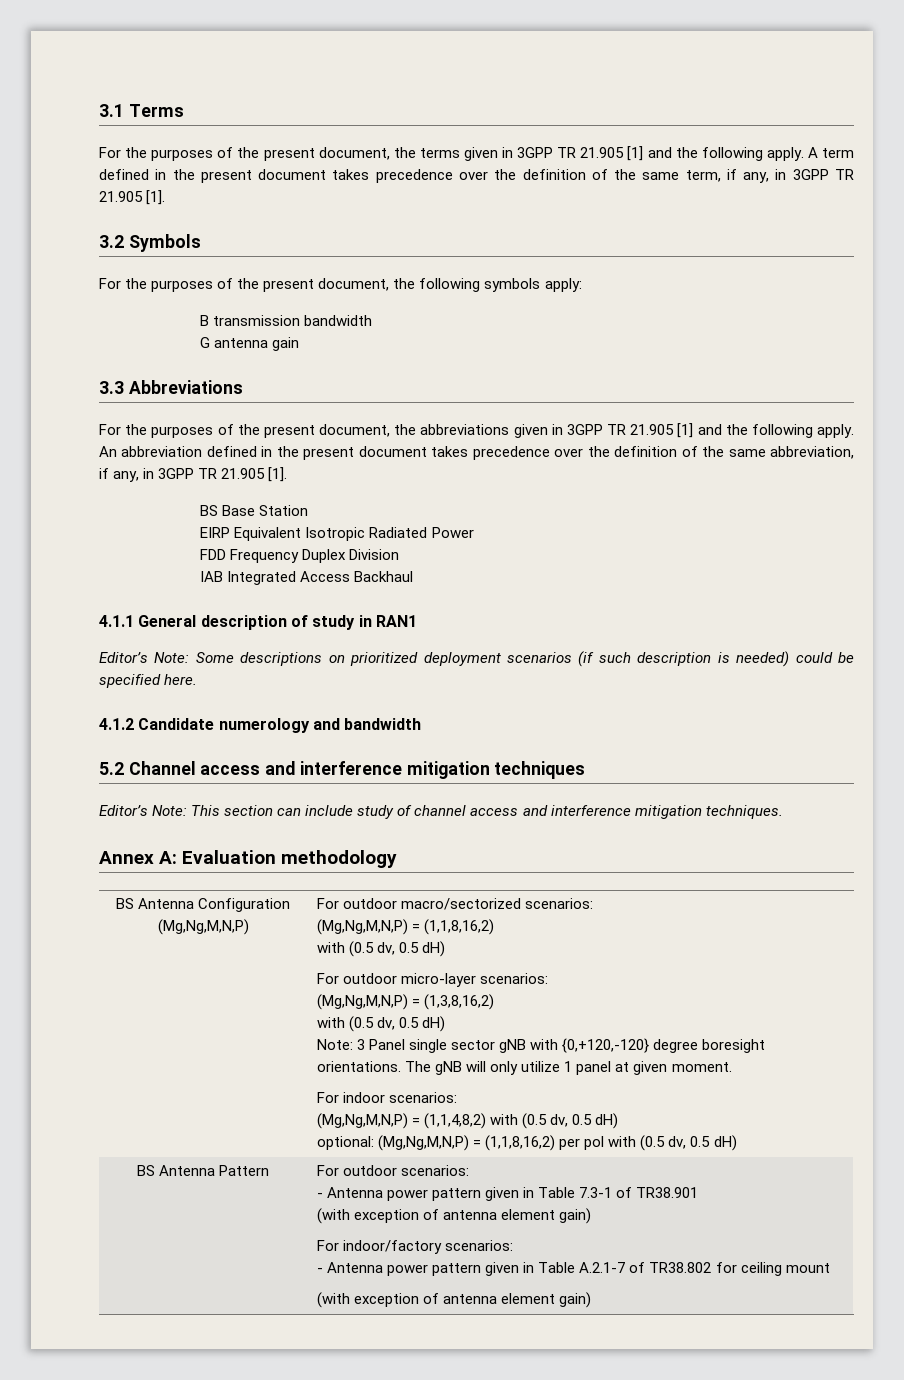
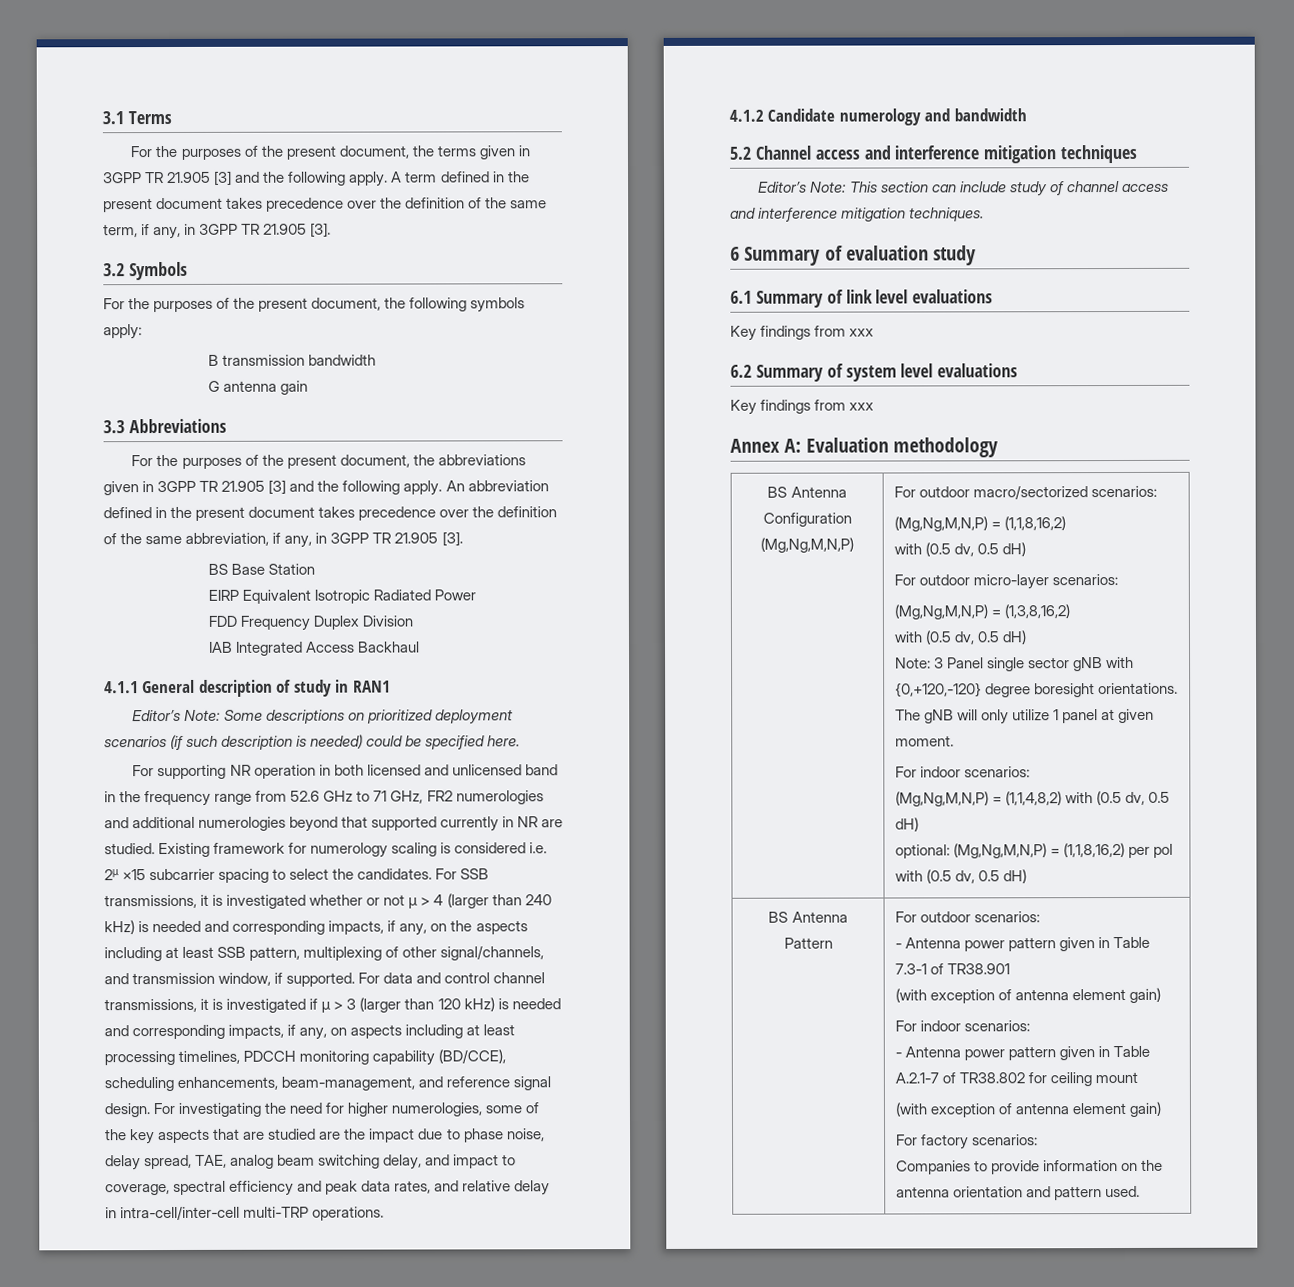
[627,146,644,161] [1] -> [214,170,233,186] [3]
[146,190,166,205] [1]. -> [310,222,332,238] [3].
[677,423,694,438] [1] -> [268,479,287,495] [3]
[268,467,288,482] [1]. -> [441,531,463,547] [3].
(198, 679) none -> [132,764,558,780] [104,790,544,807] [104,816,564,832] [104,842,548,858] [104,868,490,883] [104,893,552,909] [104,920,528,936] [104,945,545,962] [104,972,546,987] [104,997,561,1013] [104,1024,516,1040] [104,1049,507,1066] [104,1076,552,1092] [104,1102,540,1118] [105,1128,545,1145] [105,1154,517,1171] [105,1180,551,1196] [105,1205,385,1221] // For supporting NR operation in both licensed and unlicensed band in the frequency range from 52.6 GHz to 71 GHz, FR2 numerologies and additional numerologies beyond that supported currently in NR are studied. Existing framework for numerology scaling is considered i.e. 2μ ×15 subcarrier spacing to select the candidates. For SSB transmissions, it is investigated whether or not µ > 4 (larger than 240 kHz) is needed and corresponding impacts, if any, on the aspects including at least SSB pattern, multiplexing of other signal/channels, and transmission window, if supported. For data and control channel transmissions, it is investigated if µ > 3 (larger than 120 kHz) is needed and corresponding impacts, if any, on aspects including at least processing timelines, PDCCH monitoring capability (BD/CCE), scheduling enhancements, beam-management, and reference signal design. For investigating the need for higher numerologies, some of the key aspects that are studied are the impact due to phase noise, delay spread, TAE, analog beam switching delay, and impact to coverage, spectral efficiency and peak data rates, and relative delay in intra-cell/inter-cell multi-TRP operations.
(783, 812) none -> [730,245,977,266] [730,289,994,308] [730,325,875,341] [730,363,1019,382] [730,399,875,415] // 6 Summary of evaluation study // 6.1 Summary of link level evaluations // Key findings from xxx // 6.2 Summary of system level evaluations // Key findings from xxx
[343,1240,443,1254] indoor/factory -> [920,1020,962,1032] indoor
(592, 1300) none -> [895,1134,1039,1150] [895,1159,1164,1175] [895,1185,1141,1201] // For factory scenarios: // Companies to provide information on the antenna orientation and pattern used.

